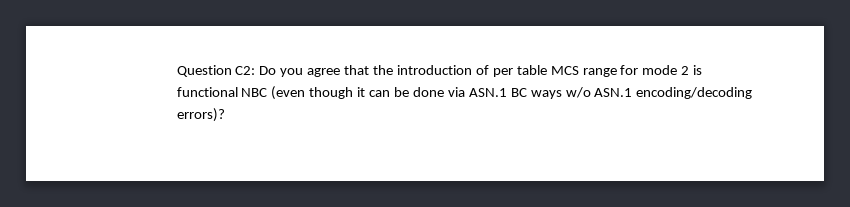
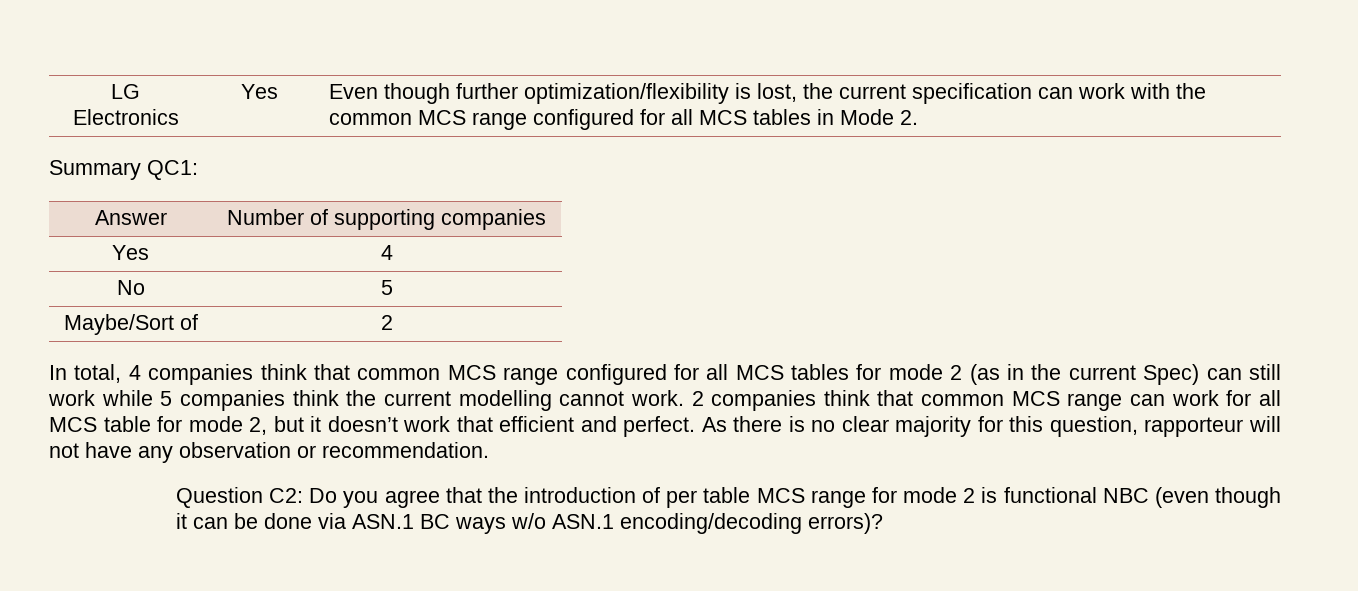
(176, 71) none -> [111,84,140,99] [72,109,179,125] [240,84,278,99] [328,83,1206,104] [328,109,918,130] [49,160,198,180] [94,210,167,225] [227,209,546,230] [112,245,149,260] [380,245,393,260] [116,280,145,295] [380,280,393,295] [63,314,198,335] [380,315,393,330] [49,364,1281,385] [48,390,1281,411] [49,416,1281,437] [49,442,489,463] LG Electronics | Yes | Even though further optimization/flexibility is lost, the current specification can work with the common MCS range configured for all MCS tables in Mode 2. // Summary QC1: // Answer | Number of supporting companies // Yes | 4 // No | 5 // Maybe/Sort of | 2 // In total, 4 companies think that common MCS range configured for all MCS tables for mode 2 (as in the current Spec) can still work while 5 companies think the current modelling cannot work. 2 companies think that common MCS range can work for all MCS table for mode 2, but it doesn’t work that efficient and perfect. As there is no clear majority for this question, rapporteur will not have any observation or recommendation. //

